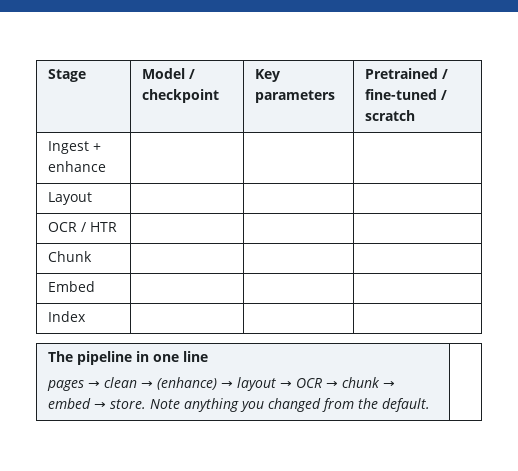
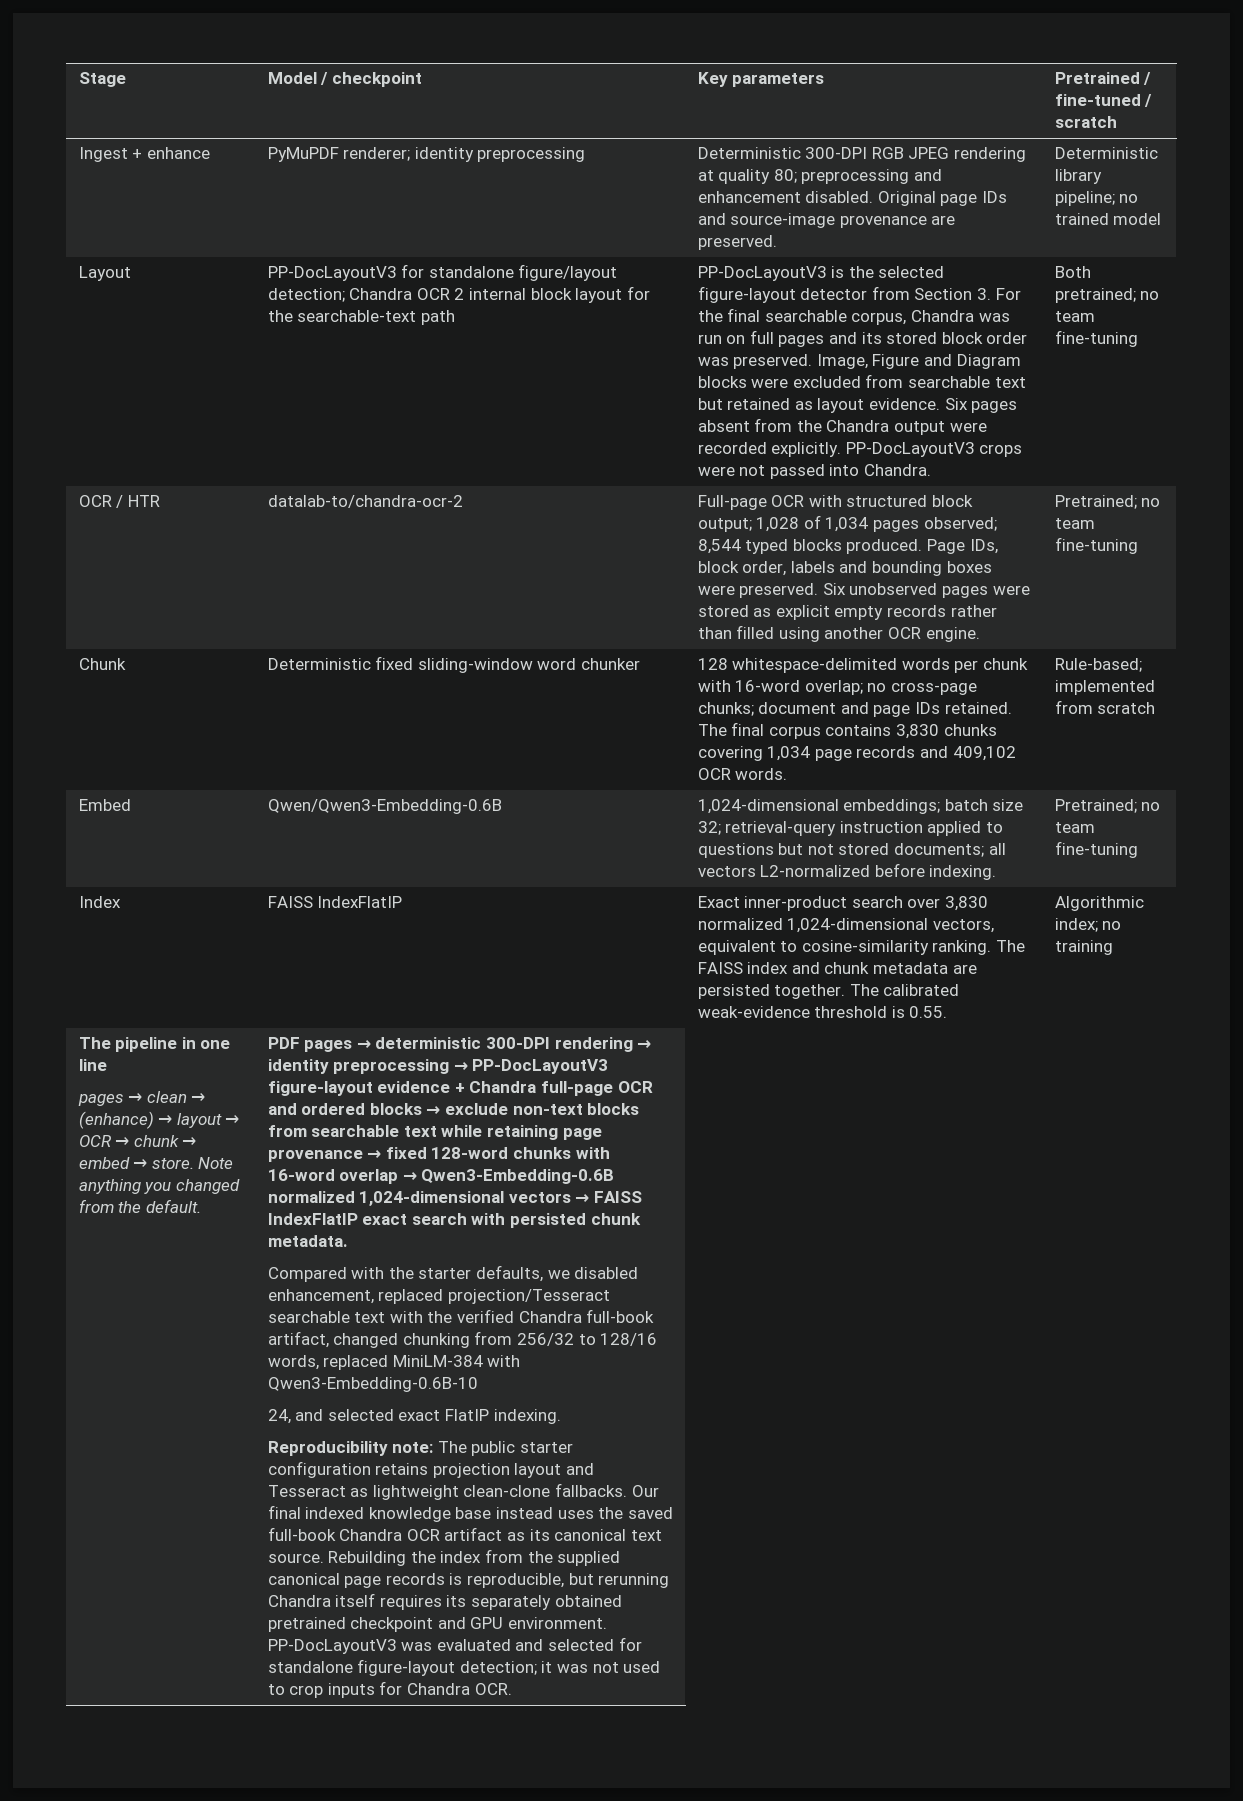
[47,192,92,205] [47,222,117,232] [47,251,92,262] [47,281,95,292] [47,311,86,322] | | // Layout | | | // OCR / HTR | | | // Chunk | | | // Embed | | | // Index | | | -> [267,147,586,162] [697,147,1026,162] [697,169,942,184] [697,191,1007,206] [697,213,956,228] [697,235,777,250] [1054,147,1158,159] [1054,169,1102,184] [1054,191,1139,206] [1054,213,1162,225] [78,266,131,281] [267,264,618,281] [267,286,650,303] [267,310,455,325] [697,266,945,281] [697,286,1021,303] [697,308,1010,325] [697,330,1028,347] [697,354,1021,369] [697,374,1026,388] [697,398,1018,413] [697,418,987,435] [697,442,1023,457] [697,464,931,479] [1054,266,1091,278] [1054,288,1160,303] [1054,311,1095,322] [1054,330,1138,347] [78,495,160,508] [267,495,463,508] [697,495,973,510] [697,515,997,532] [697,539,998,554] [697,561,992,576] [697,583,1030,598] [697,605,997,620] [697,625,980,642] [1054,495,1161,509] [1054,518,1095,529] [1054,537,1138,554] [78,658,126,670] [267,656,640,673] [697,658,1028,673] [697,680,977,695] [697,702,1012,717] [697,722,997,739] [697,746,1016,761] [697,768,788,780] [1054,658,1142,672] [1054,680,1155,695] [1054,700,1156,714] [78,799,131,811] [267,799,502,814] [697,799,1024,814] [697,821,1003,836] [697,843,1006,858] [697,863,997,880] [1054,799,1161,813] [1054,822,1095,833] [1054,841,1138,858] [78,896,121,908] [267,896,403,908] [697,896,988,911] [697,918,994,933] [697,940,1025,955] [697,962,977,974] [697,984,960,999] [697,1006,948,1018] [1054,896,1144,911] [1054,918,1122,932] [1054,940,1113,955] PyMuPDF renderer; identity preprocessing | Deterministic 300-DPI RGB JPEG rendering at quality 80; preprocessing and enhancement disabled. Original page IDs and source-image provenance are preserved. | Deterministic library pipeline; no trained model // Layout | PP-DocLayoutV3 for standalone figure/layout detection; Chandra OCR 2 internal block layout for the searchable-text path | PP-DocLayoutV3 is the selected figure-layout detector from Section 3. For the final searchable corpus, Chandra was run on full pages and its stored block order was preserved. Image, Figure and Diagram blocks were excluded from searchable text but retained as layout evidence. Six pages absent from the Chandra output were recorded explicitly. PP-DocLayoutV3 crops were not passed into Chandra. | Both pretrained; no team fine-tuning // OCR / HTR | datalab-to/chandra-ocr-2 | Full-page OCR with structured block output; 1,028 of 1,034 pages observed; 8,544 typed blocks produced. Page IDs, block order, labels and bounding boxes were preserved. Six unobserved pages were stored as explicit empty records rather than filled using another OCR engine. | Pretrained; no team fine-tuning // Chunk | Deterministic fixed sliding-window word chunker | 128 whitespace-delimited words per chunk with 16-word overlap; no cross-page chunks; document and page IDs retained. The final corpus contains 3,830 chunks covering 1,034 page records and 409,102 OCR words. | Rule-based; implemented from scratch // Embed | Qwen/Qwen3-Embedding-0.6B | 1,024-dimensional embeddings; batch size 32; retrieval-query instruction applied to questions but not stored documents; all vectors L2-normalized before indexing. | Pretrained; no team fine-tuning // Index | FAISS IndexFlatIP | Exact inner-product search over 3,830 normalized 1,024-dimensional vectors, equivalent to cosine-similarity ranking. The FAISS index and chunk metadata are persisted together. The calibrated weak-evidence threshold is 0.55. | Algorithmic index; no training
(430, 405) none -> [267,1037,652,1052] [267,1059,609,1074] [267,1081,653,1096] [267,1103,640,1115] [267,1125,602,1140] [267,1147,610,1162] [267,1169,615,1184] [267,1191,642,1206] [267,1213,641,1228] [267,1235,348,1247] [267,1265,639,1282] [267,1289,610,1304] [267,1309,655,1323] [267,1331,658,1348] [267,1355,521,1370] [267,1377,478,1392] [267,1409,561,1424] [267,1441,573,1456] [267,1461,594,1478] [267,1483,659,1500] [267,1505,673,1522] [267,1527,662,1541] [267,1549,621,1566] [267,1573,670,1588] [267,1593,622,1610] [267,1617,607,1632] [267,1637,642,1654] [267,1659,661,1676] [267,1681,512,1698] PDF pages → deterministic 300-DPI rendering → identity preprocessing → PP-DocLayoutV3 figure-layout evidence + Chandra full-page OCR and ordered blocks → exclude non-text blocks from searchable text while retaining page provenance → fixed 128-word chunks with 16-word overlap → Qwen3-Embedding-0.6B normalized 1,024-dimensional vectors → FAISS IndexFlatIP exact search with persisted chunk metadata. // Compared with the starter defaults, we disabled enhancement, replaced projection/Tesseract searchable text with the verified Chandra full-book artifact, changed chunking from 256/32 to 128/16 words, replaced MiniLM-384 with Qwen3-Embedding-0.6B-10 // 24, and selected exact FlatIP indexing. // Reproducibility note: The public starter configuration retains projection layout and Tesseract as lightweight clean-clone fallbacks. Our final indexed knowledge base instead uses the saved full-book Chandra OCR artifact as its canonical text source. Rebuilding the index from the supplied canonical page records is reproducible, but rerunning Chandra itself requires its separately obtained pretrained checkpoint and GPU environment. PP-DocLayoutV3 was evaluated and selected for standalone figure-layout detection; it was not used to crop inputs for Chandra OCR.

